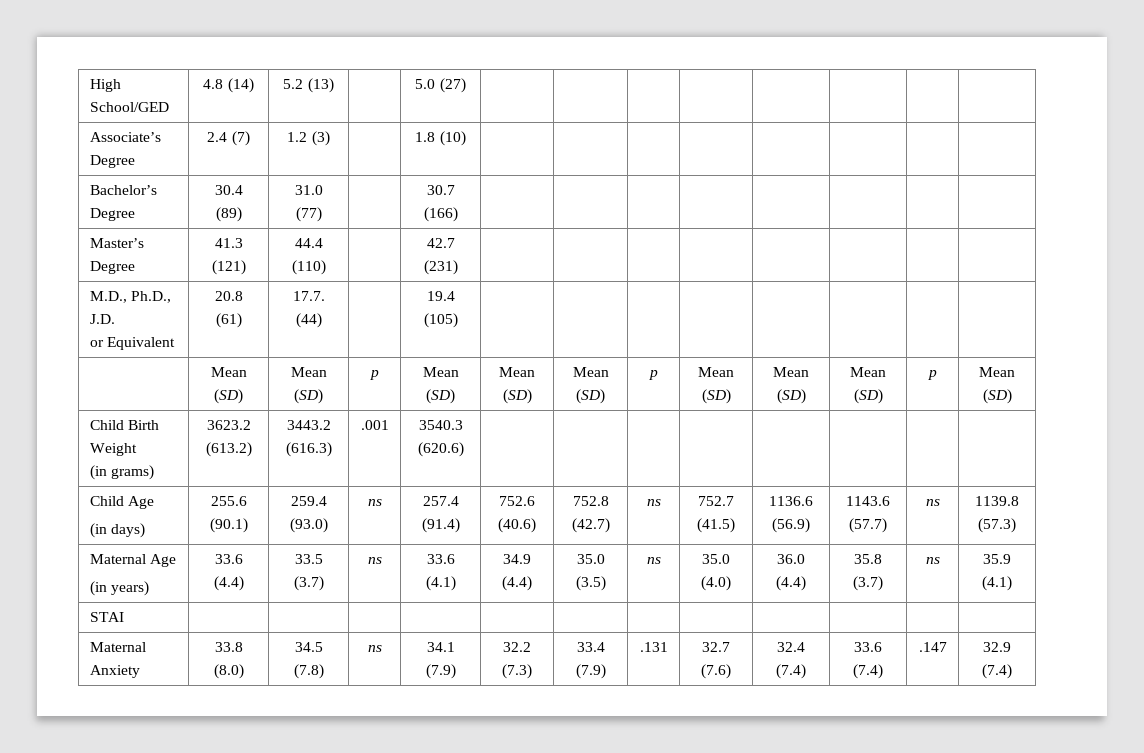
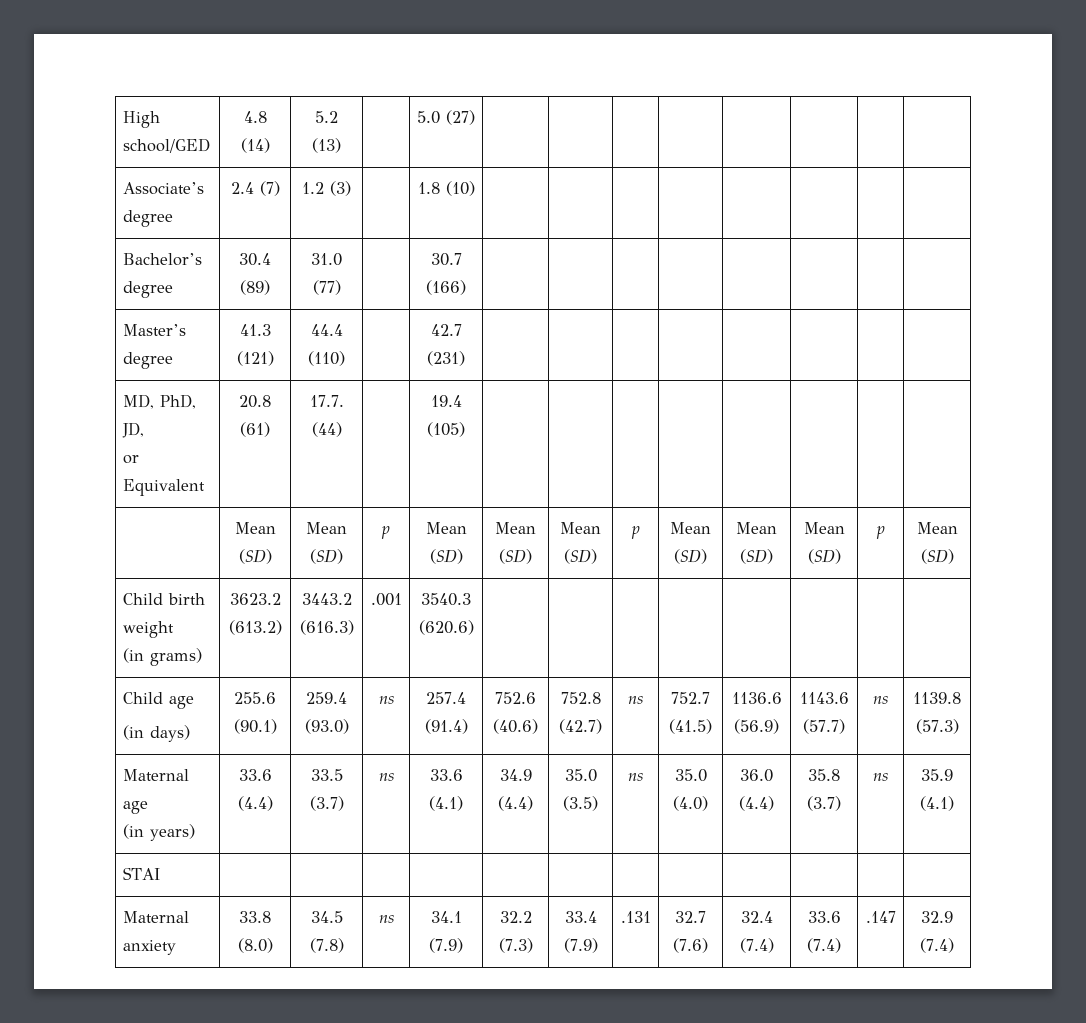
[89,102,169,112] School/GED -> [122,138,210,153] school/GED
[89,155,135,168] Degree -> [122,210,173,227] degree
[89,208,135,221] Degree -> [122,281,173,298] degree
[89,261,135,274] Degree -> [122,352,173,369] degree
[89,291,171,303] [89,314,115,324] M.D., Ph.D., J.D. -> [122,394,196,409] [121,422,144,438] MD, PhD, JD,
[127,420,159,430] [89,443,137,456] Birth Weight -> [167,593,205,605] [122,621,174,638] birth weight
[127,496,154,509] Age -> [168,696,194,709] age
[149,554,176,567] Age -> [122,801,148,814] age
[89,665,140,678] Anxiety -> [122,940,176,955] anxiety

